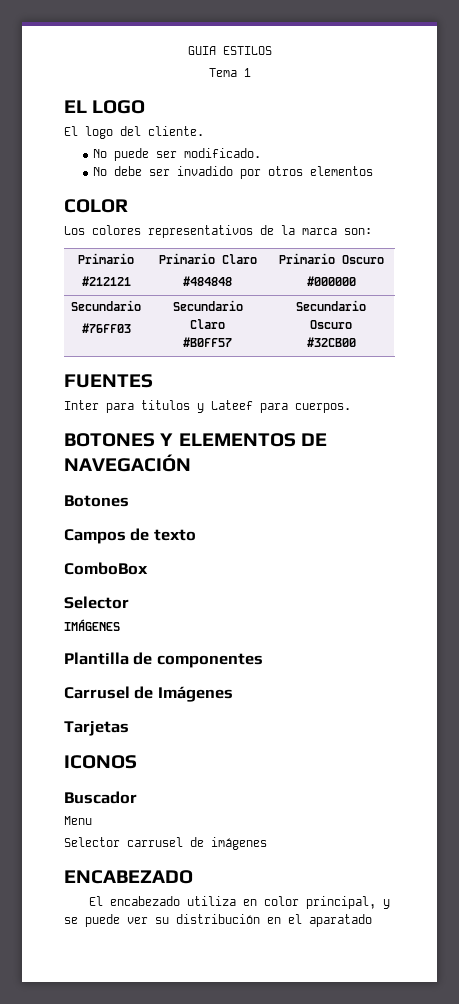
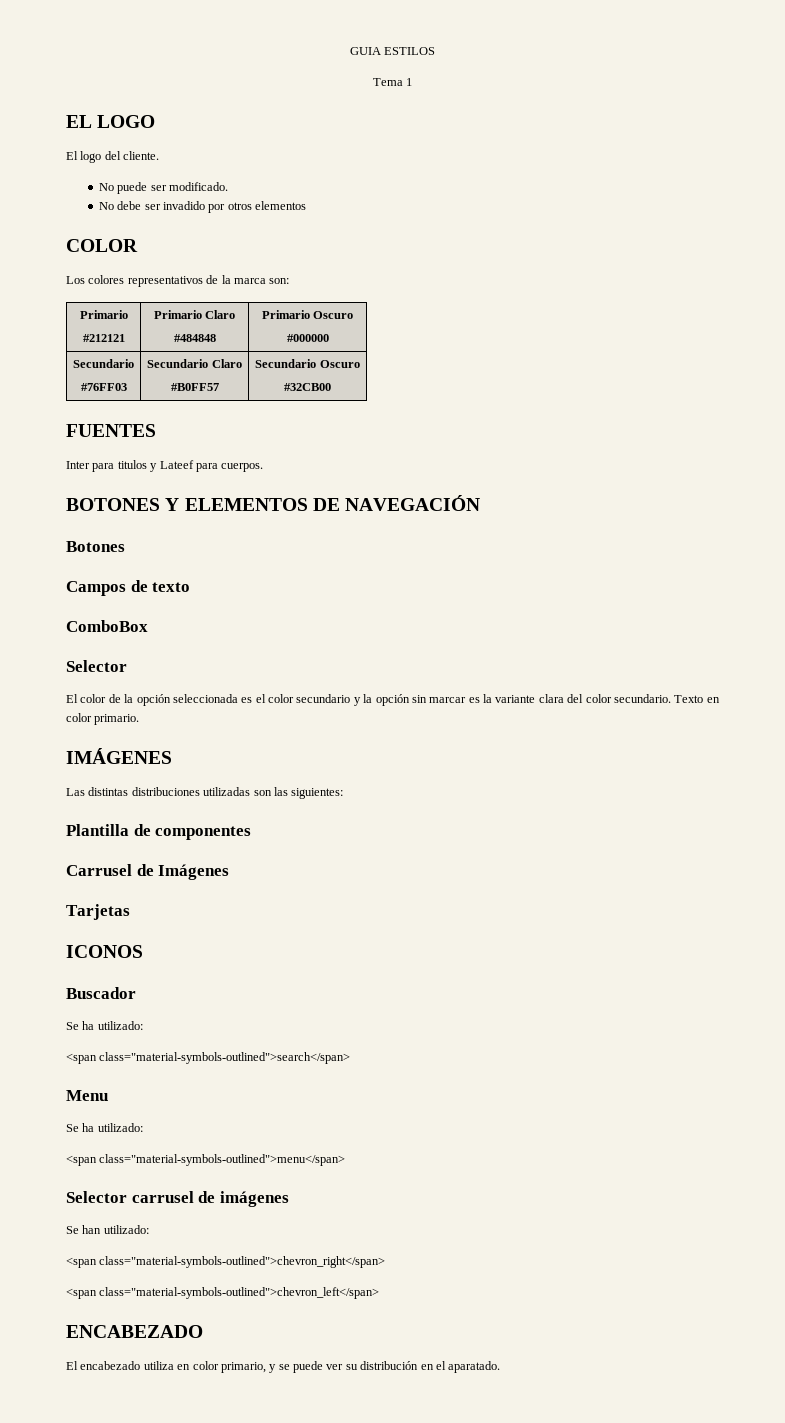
[64,619,120,631] IMÁGENES -> [66,694,720,706] [66,713,140,725] [66,748,172,764] [66,787,344,799] El color de la opción seleccionada es el color secundario y la opción sin marcar es la variante clara del color secundario. Texto en color primario. // IMÁGENES // Las distintas distribuciones utilizadas son las siguientes:
[64,816,92,825] [64,837,267,850] Menu // Selector carrusel de imágenes -> [66,1021,143,1030] [66,1052,351,1064] [66,1090,108,1101] [66,1123,143,1132] [66,1154,346,1166] [66,1191,289,1207] [66,1225,149,1234] [66,1256,386,1268] [66,1287,380,1299] Se ha utilizado: // <span class="material-symbols-outlined">search</span> // Menu // Se ha utilizado: // <span class="material-symbols-outlined">menu</span> // Selector carrusel de imágenes // Se han utilizado: // <span class="material-symbols-outlined">chevron_right</span> // <span class="material-symbols-outlined">chevron_left</span>
[306,896,377,909] principal, -> [220,1362,266,1373] primario,
[309,914,372,927] aparatado -> [448,1361,501,1373] aparatado.

